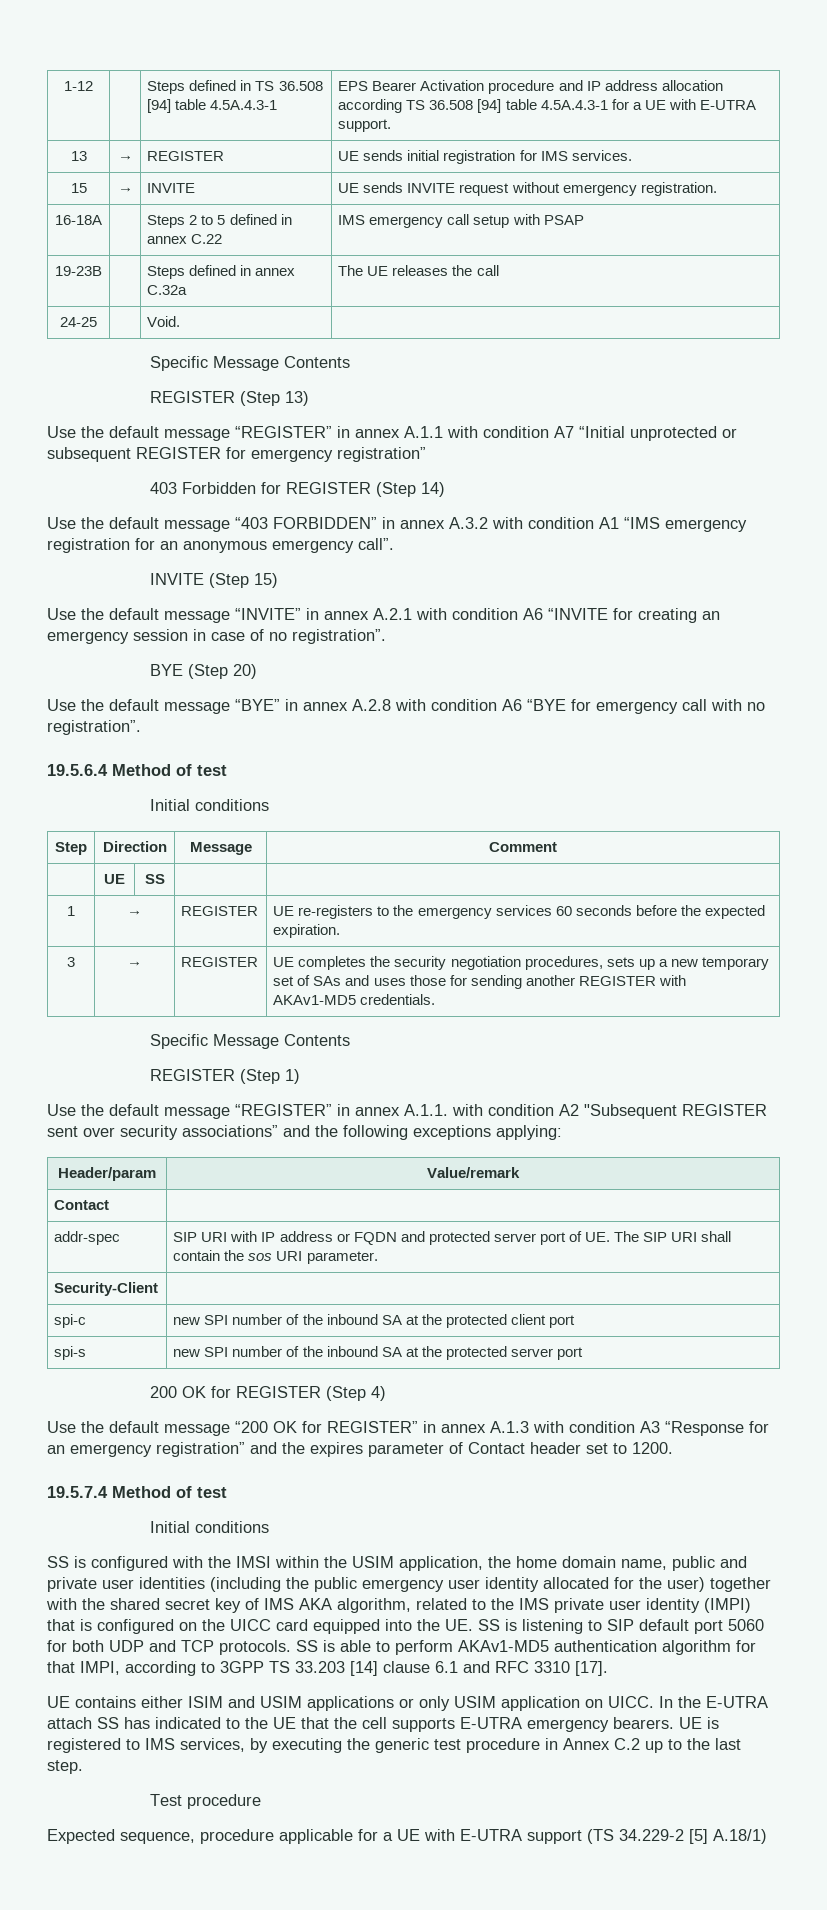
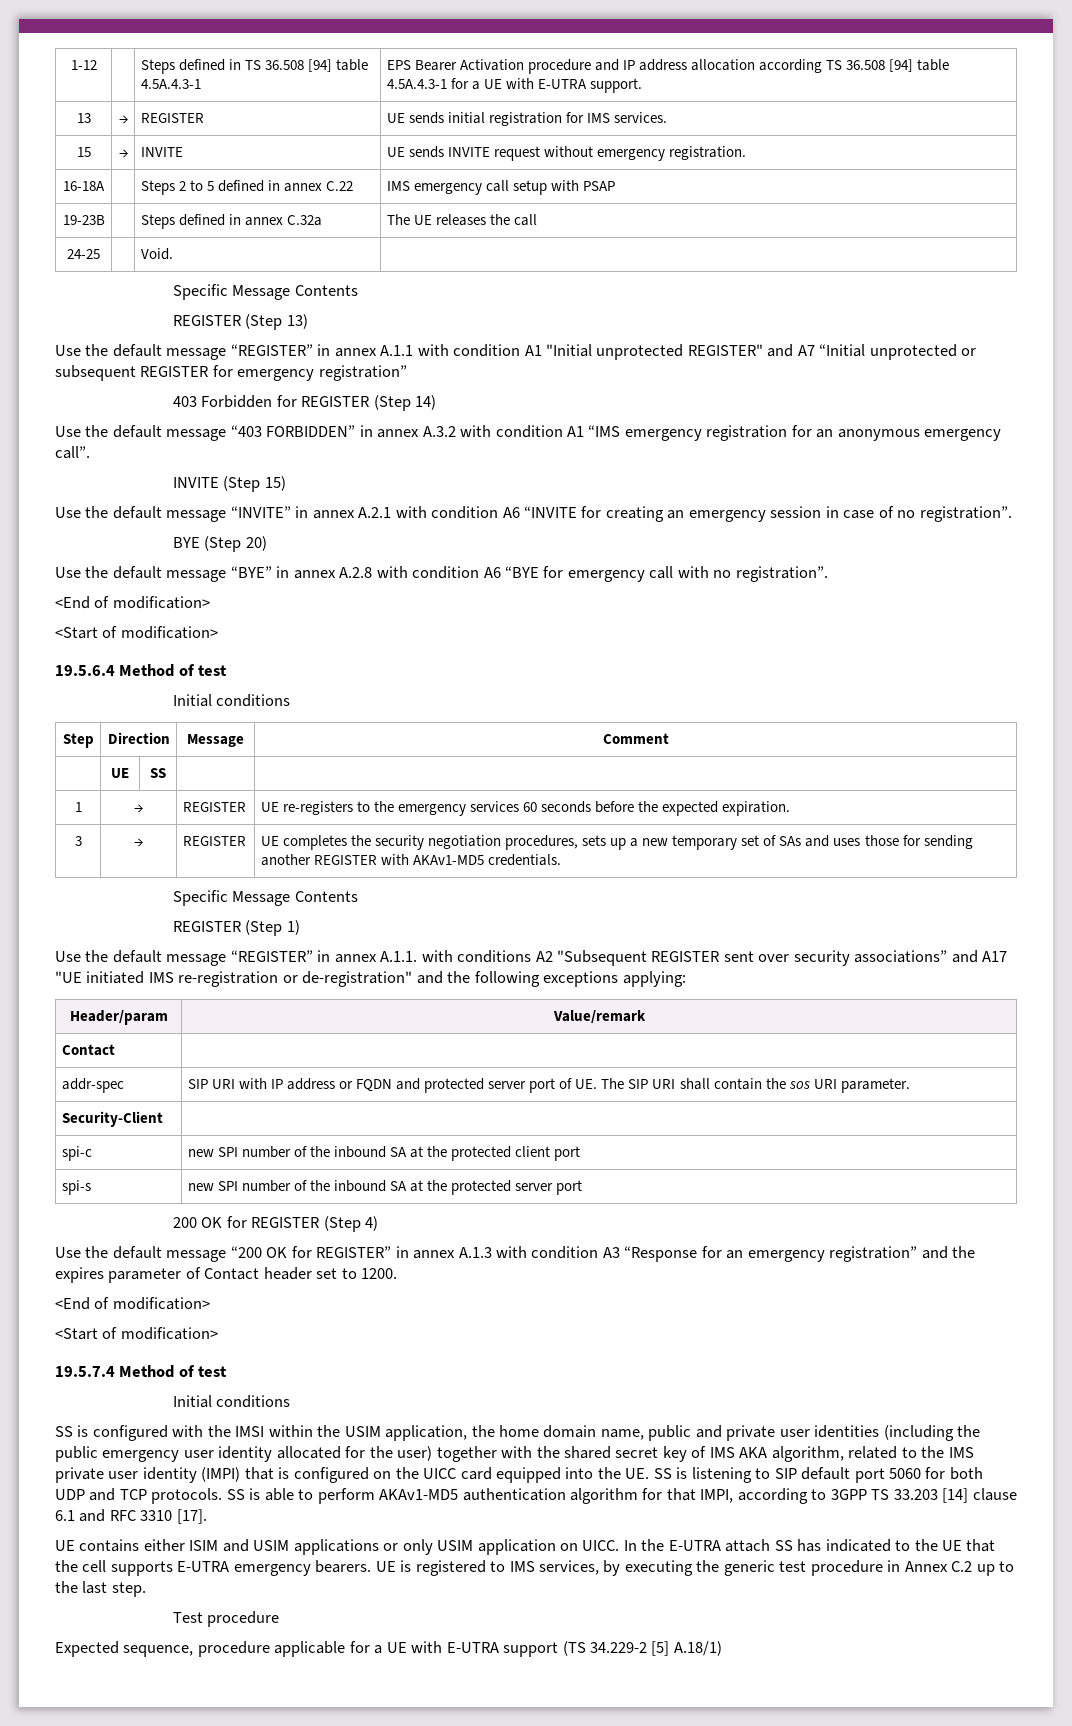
(549, 432) none -> [524,344,794,360] A1 "Initial unprotected REGISTER" and
(141, 727) none -> [55,596,210,609] [55,626,218,639] // <End of modification> // <Start of modification>
[488,1104,554,1116] condition -> [457,950,532,963] conditions
(310, 1131) none -> [982,951,1008,962] [55,971,443,987] A17 "UE initiated IMS re-registration or de-registration" and
(673, 1448) none -> [55,1297,210,1310] [55,1327,218,1340] // <End of modification> // <Start of modification>

